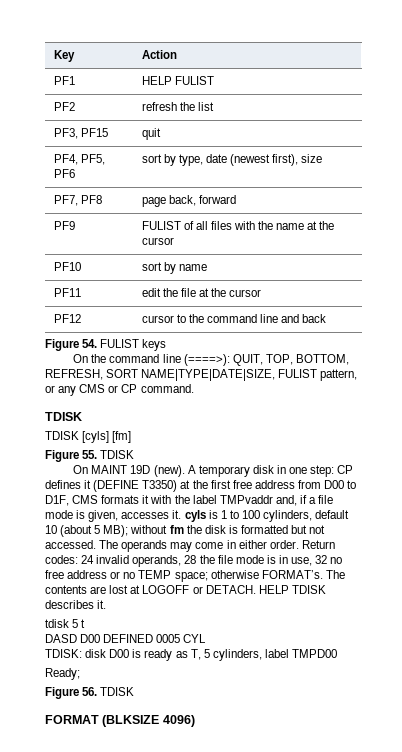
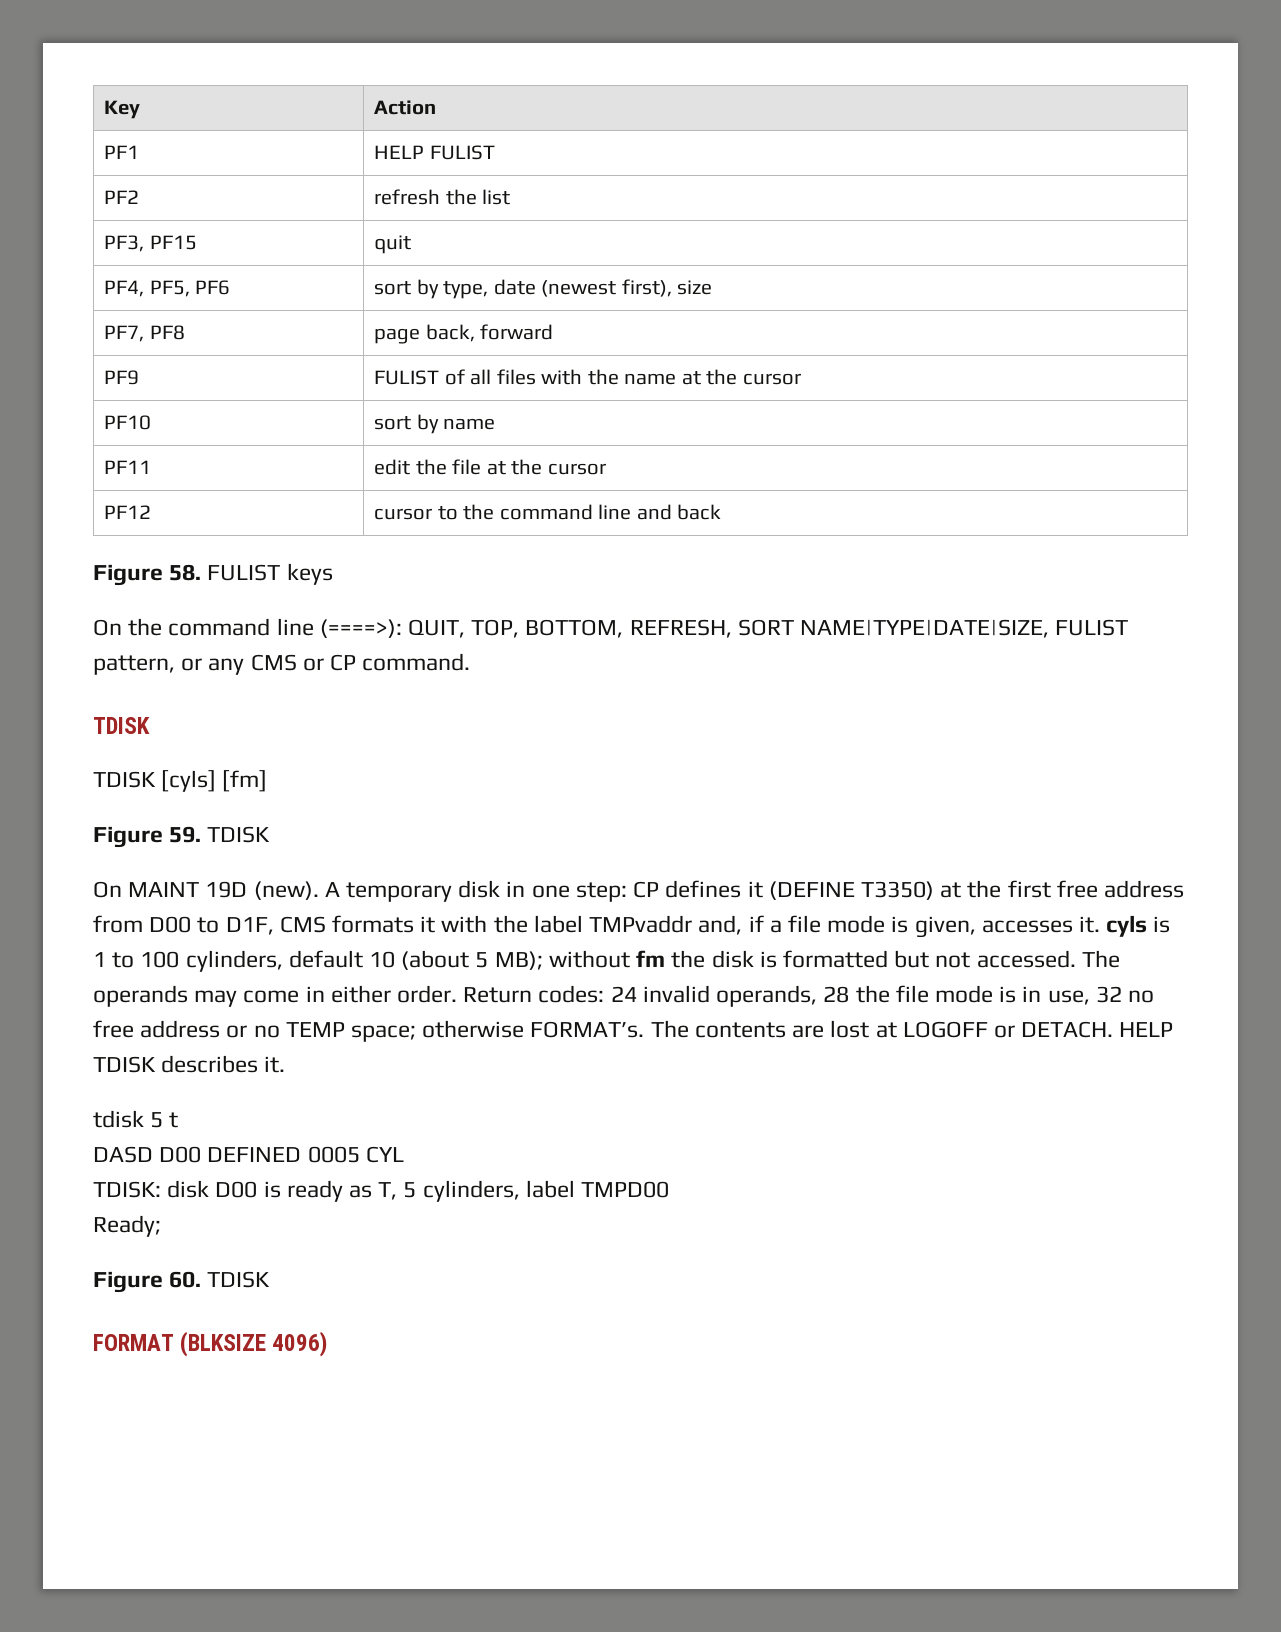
[82,339,98,348] 54. -> [169,564,202,581] 58.
[82,450,98,459] 55. -> [169,826,202,843] 59.
[82,687,98,696] 56. -> [169,1271,202,1288] 60.

